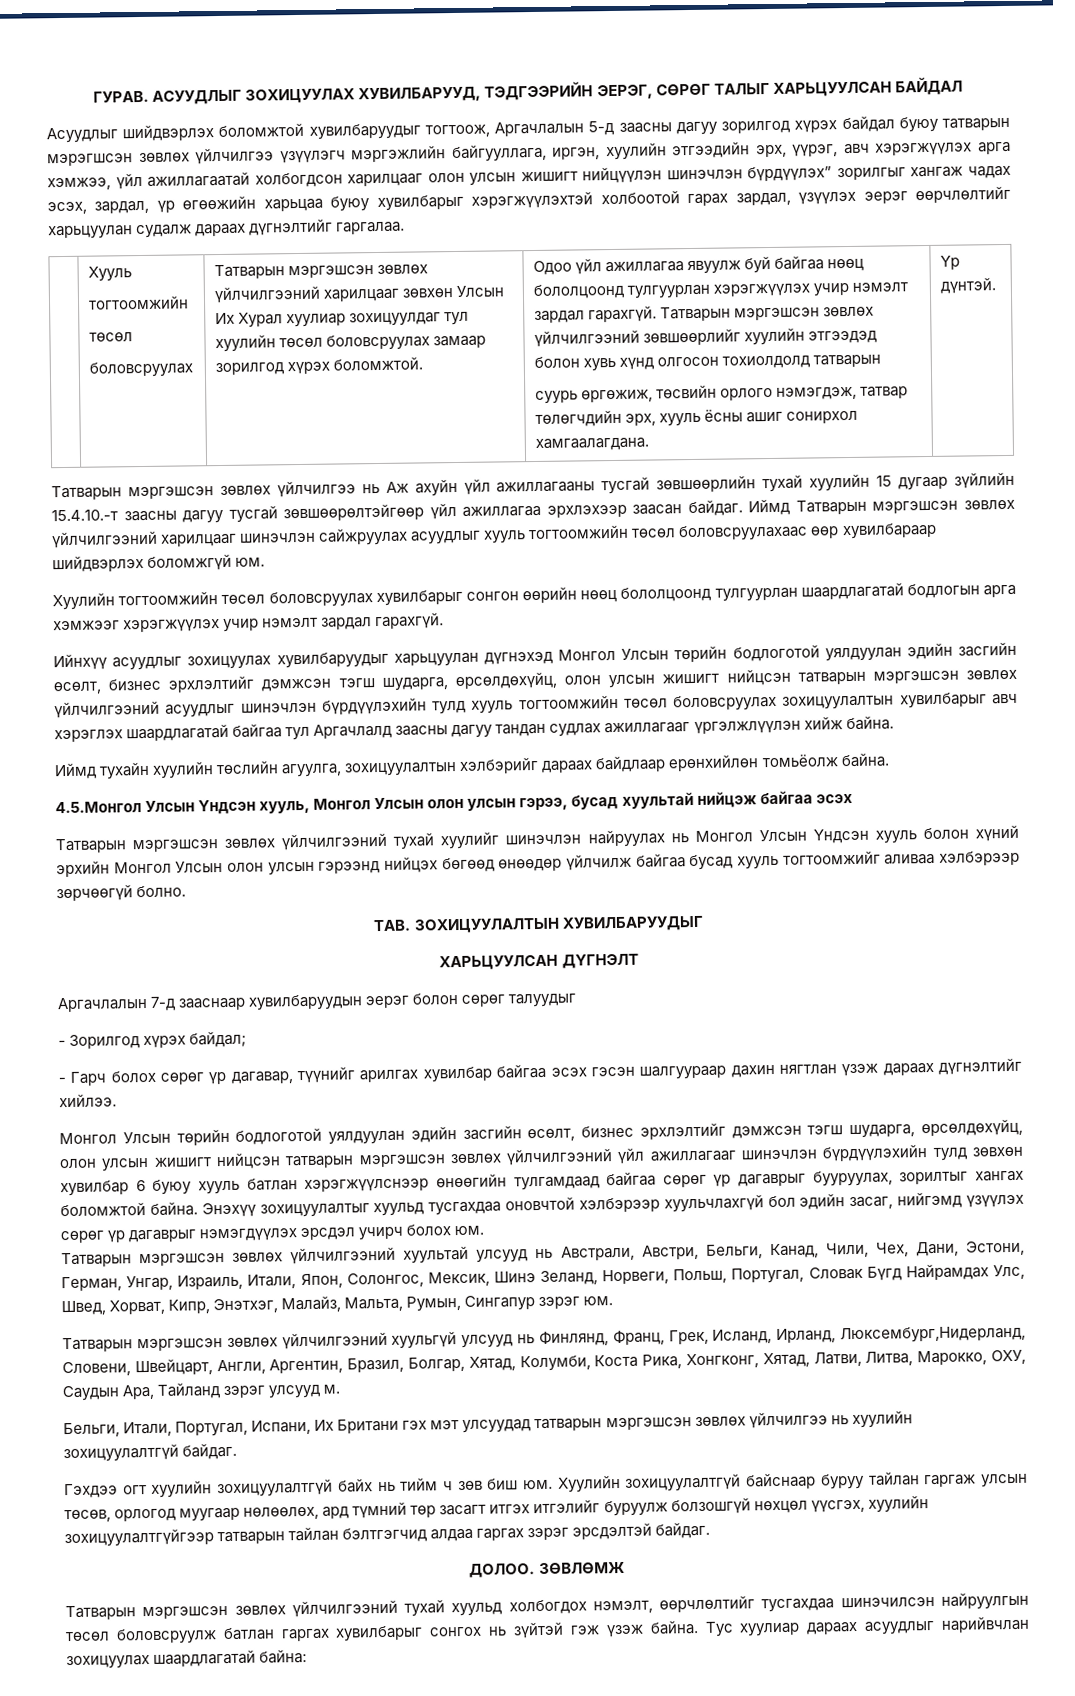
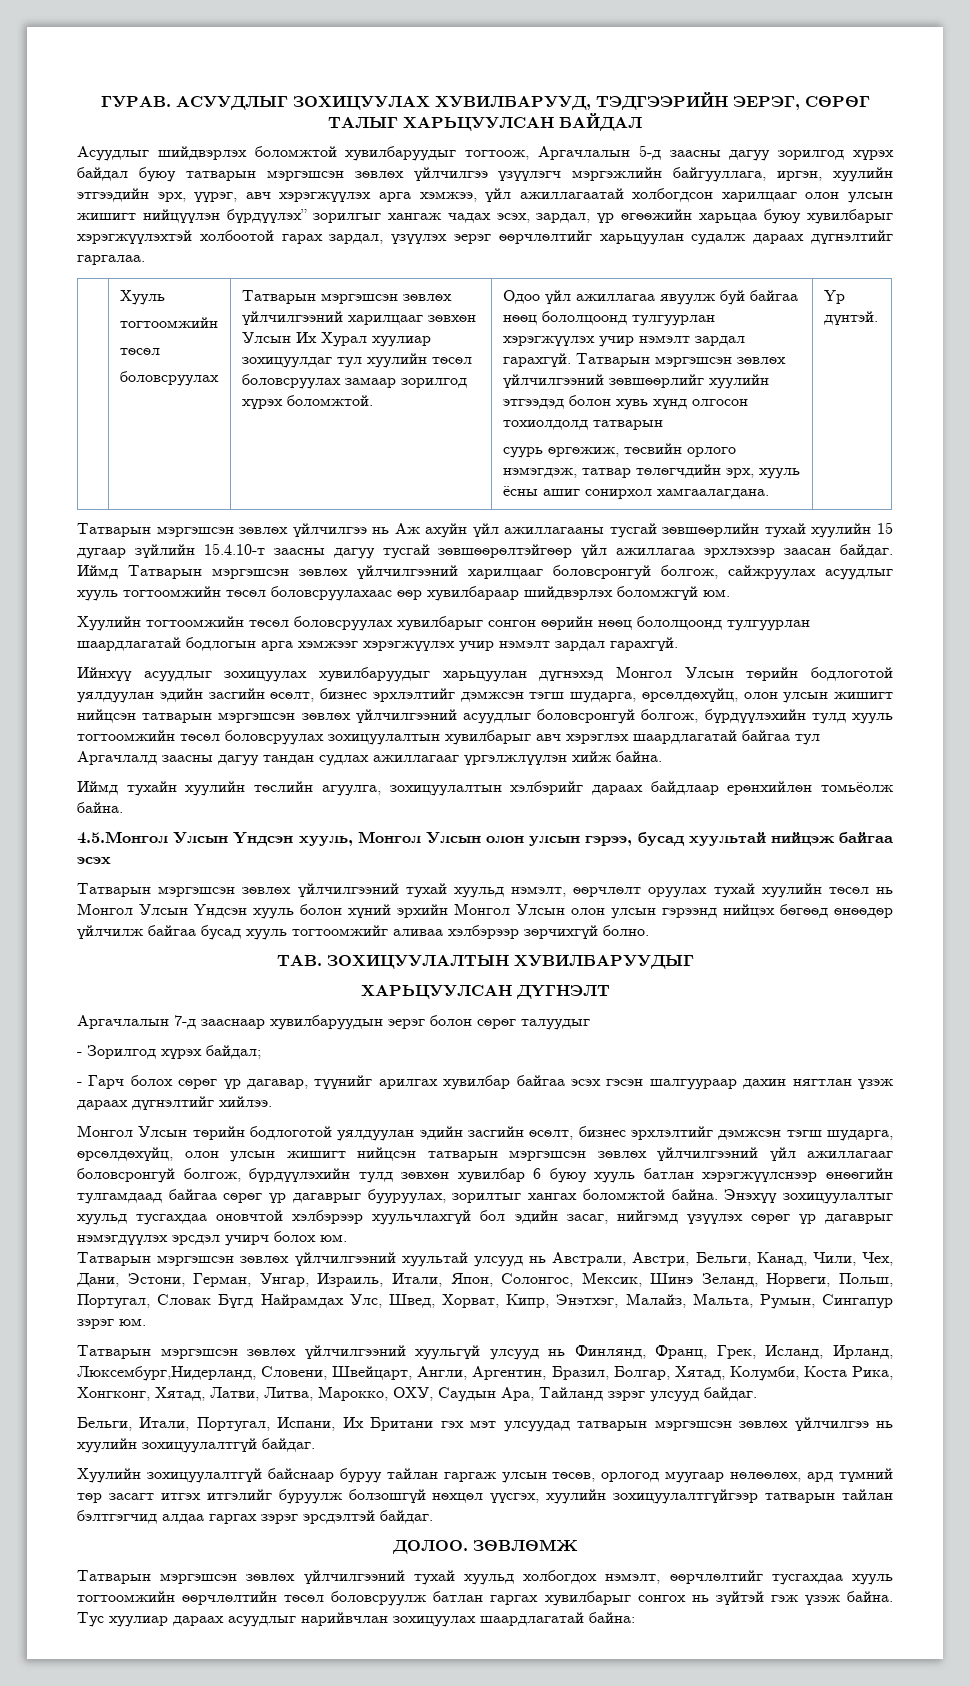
[47,153,133,167] мэрэгшсэн -> [266,170,344,181] мэргэшсэн
[666,169,743,180] шинэчлэн -> (220, 216) none
[51,509,118,522] 15.4.10.-т -> [203,543,265,555] 15.4.10-т
[239,532,317,543] шинэчлэн -> [553,565,718,580] боловсронгуй болгож,
[240,702,317,713] шинэчлэн -> [537,709,699,724] боловсронгуй болгож,
[440,829,665,850] хуулийг шинэчлэн найруулах -> [453,883,869,898] хуульд нэмэлт, өөрчлөлт оруулах тухай хуулийн төсөл
[56,884,133,902] зөрчөөгүй -> [524,925,598,939] зөрчихгүй
[741,1149,818,1160] шинэчлэн -> [77,1168,241,1183] боловсронгуй болгож,
[323,1384,341,1394] м. -> [704,1387,757,1401] байдаг.
[64,1477,554,1499] Гэхдээ огт хуулийн зохицуулалтгүй байх нь тийм ч зөв биш юм. -> (315, 1445) none
[840,1591,1029,1610] шинэчилсэн найруулгын -> [852,1574,894,1585] [77,1591,278,1605] хууль тогтоомжийн өөрчлөлтийн

